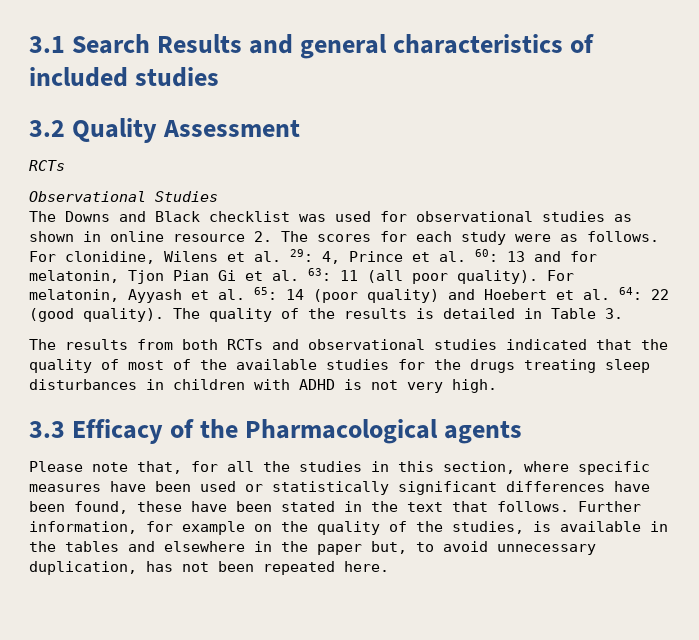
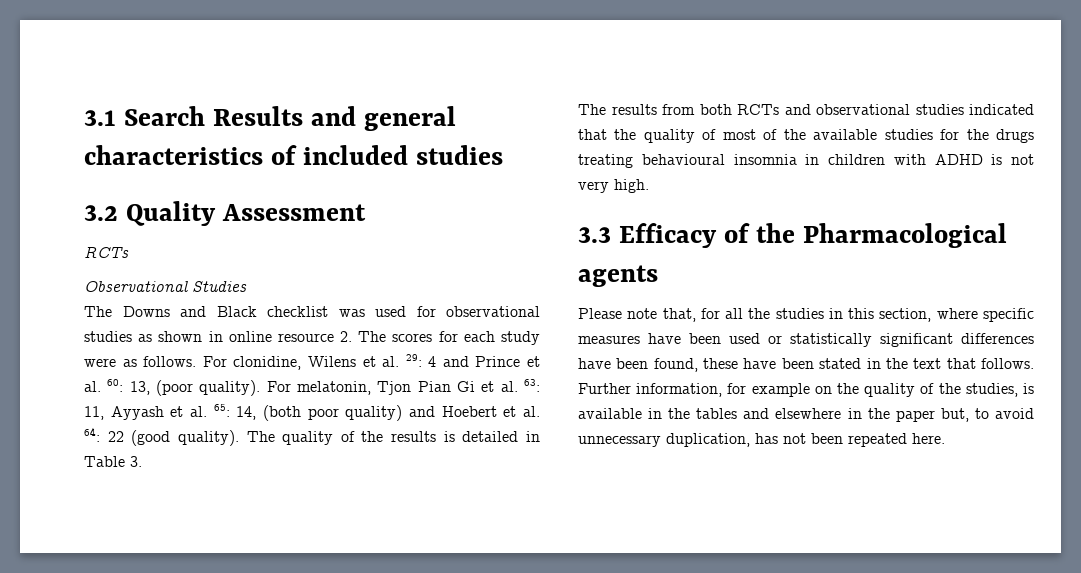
[322,251,340,264] 4, -> [428,356,469,367] 4 and
[507,251,597,262] 13 and for -> [129,380,291,396] 13, (poor quality). For
[340,270,574,284] [29,289,119,302] 11 (all poor quality). For melatonin, -> [84,406,104,420] 11,
[286,289,358,303] 14 (poor -> [236,405,339,421] 14, (both poor
[605,359,650,373] [29,379,137,390] sleep disturbances -> [641,154,797,165] behavioural insomnia

